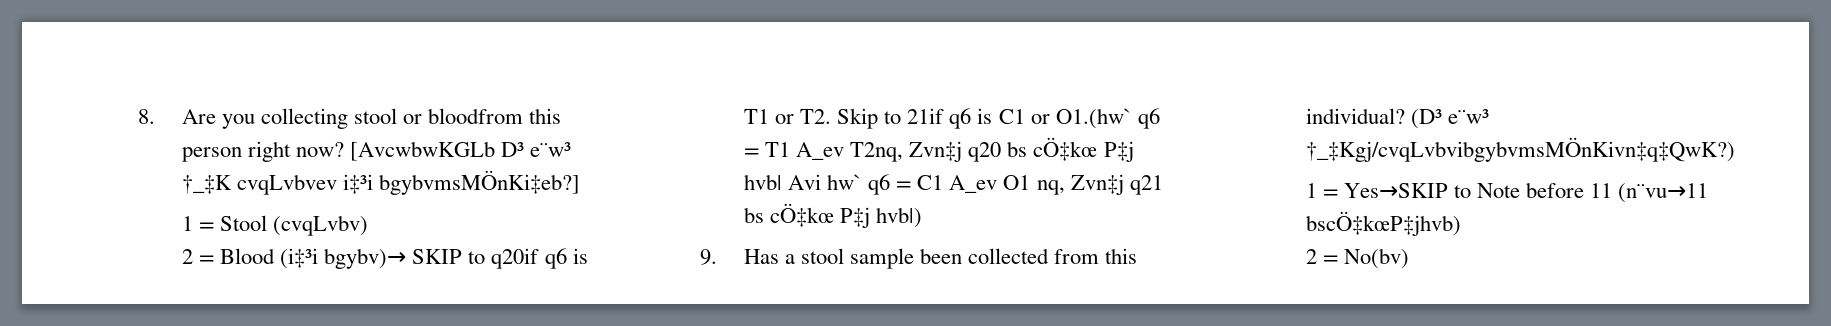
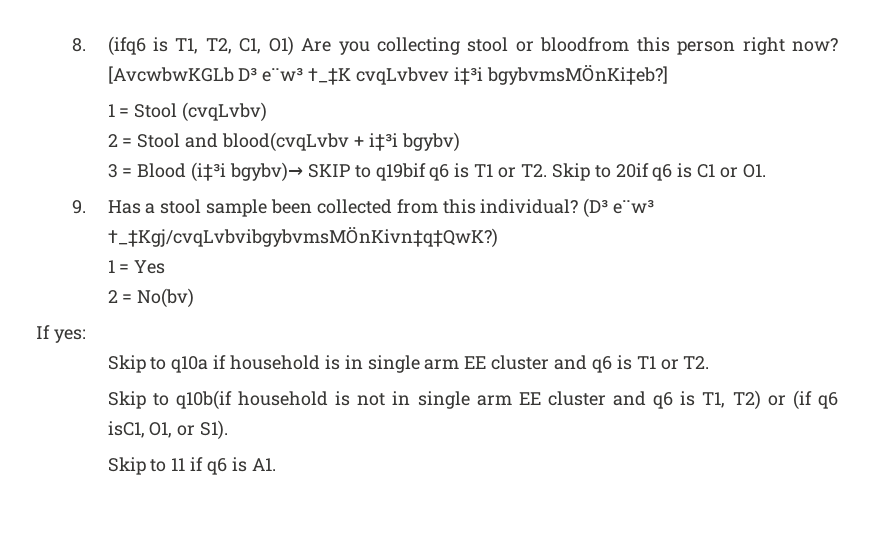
(156, 116) none -> [107,36,294,56] (ifq6 is T1, T2, C1, O1)
(215, 259) none -> [137,132,460,152] [107,164,133,178] Stool and blood(cvqLvbv + i‡³i bgybv) // 3 =
[491,248,540,269] q20if -> [375,163,426,181] q19bif
[907,108,945,124] 21if -> [615,163,649,178] 20if
[1055,108,1160,129] [743,137,1134,162] [743,174,1163,195] [743,203,923,228] O1.(hw` q6 = T1 A_ev T2nq, Zvn‡j q20 bs cÖ‡kœ P‡j hvb| Avi hw` q6 = C1 A_ev O1 nq, Zvn‡j q21 bs cÖ‡kœ P‡j hvb|) -> [742,164,766,178] O1.
[1344,182,1709,203] [1305,211,1461,236] [1305,248,1410,269] Yes→SKIP to Note before 11 (n¨vu→11 bscÖ‡kœP‡jhvb) // 2 = No(bv) -> [134,260,166,274] [107,288,195,308] [36,325,86,343] [107,355,710,373] [107,390,838,410] [107,420,229,440] [107,457,276,475] Yes // 2 = No(bv) // If yes: // Skip to q10a if household is in single arm EE cluster and q6 is T1 or T2. // Skip to q10b(if household is not in single arm EE cluster and q6 is T1, T2) or (if q6 isC1, O1, or S1). // Skip to 11 if q6 is A1.

